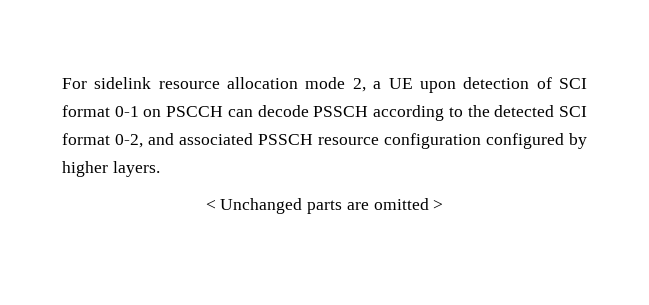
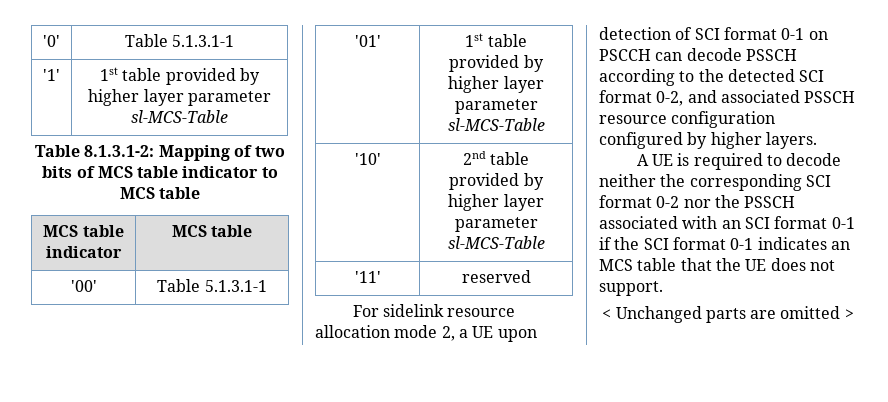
(62, 83) none -> [43,35,60,47] [124,34,235,47] [43,69,60,81] [100,67,260,85] [88,89,271,106] [131,110,228,123] [34,145,286,161] [42,166,278,178] [119,187,201,199] [43,225,124,237] [46,246,122,258] [171,225,253,237] [70,280,97,292] [157,279,267,292] [354,35,381,47] [465,33,527,47] [449,55,544,72] [448,76,544,93] [454,99,538,114] [447,118,545,131] [354,153,381,165] [462,151,530,165] [449,173,544,190] [448,194,544,211] [454,217,538,232] [447,236,545,249] [354,271,381,283] [461,270,531,283] '0' | Table 5.1.3.1-1 // '1' | 1st table provided by higher layer parameter sl-MCS-Table // Table 8.1.3.1-2: Mapping of two bits of MCS table indicator to MCS table // MCS table indicator | MCS table // '00' | Table 5.1.3.1-1 // '01' | 1st table provided by higher layer parameter sl-MCS-Table // '10' | 2nd table provided by higher layer parameter sl-MCS-Table // '11' | reserved //
(160, 169) none -> [636,153,842,170] [599,174,831,191] [599,195,796,208] [599,216,855,229] [599,237,850,250] [599,258,835,271] [599,281,663,296] // A UE is required to decode neither the corresponding SCI format 0-2 nor the PSSCH associated with an SCI format 0-1 if the SCI format 0-1 indicates an MCS table that the UE does not support.

